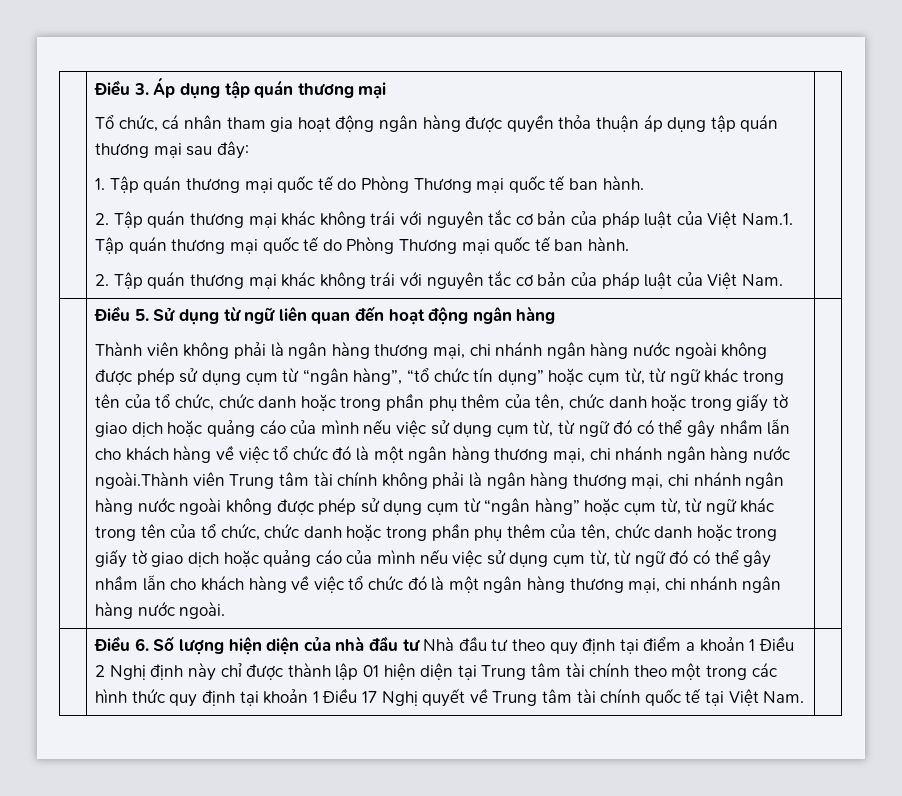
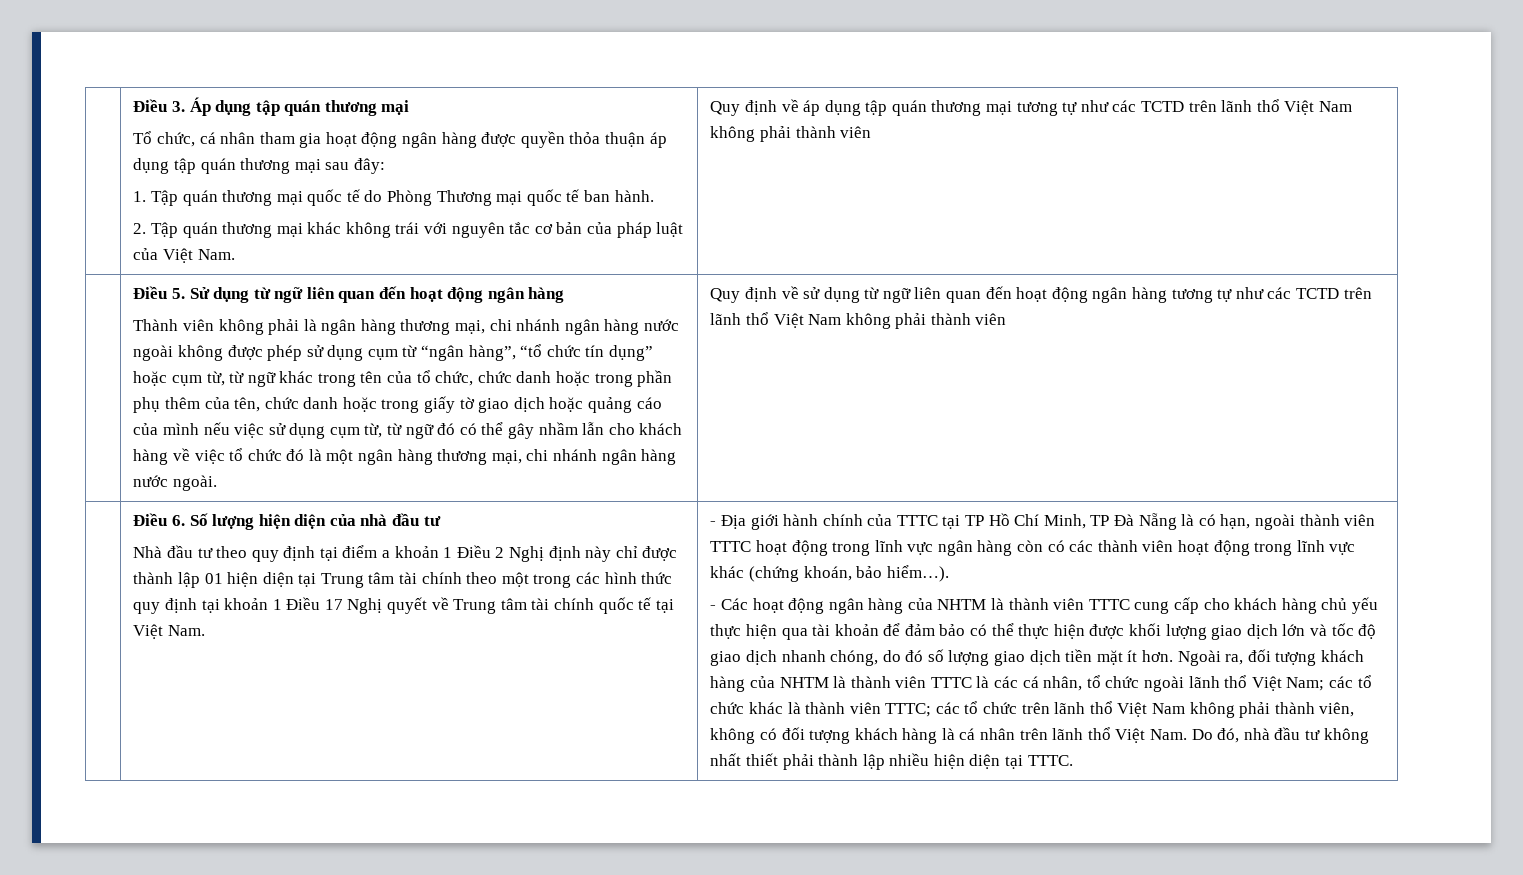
[741,213,793,225] [95,236,629,254] [95,270,783,290] Nam.1. Tập quán thương mại quốc tế do Phòng Thương mại quốc tế ban hành. // 2. Tập quán thương mại khác không trái với nguyên tắc cơ bản của pháp luật của Việt Nam. | -> [197,249,235,260] [710,99,1352,116] [710,126,872,142] Nam. | Quy định về áp dụng tập quán thương mại tương tự như các TCTD trên lãnh thổ Việt Nam không phải thành viên
[95,471,785,489] [95,497,775,515] [95,523,778,541] [95,549,772,568] [95,575,781,593] [95,601,226,619] ngoài.Thành viên Trung tâm tài chính không phải là ngân hàng thương mại, chi nhánh ngân hàng nước ngoài không được phép sử dụng cụm từ “ngân hàng” hoặc cụm từ, từ ngữ khác trong tên của tổ chức, chức danh hoặc trong phần phụ thêm của tên, chức danh hoặc trong giấy tờ giao dịch hoặc quảng cáo của mình nếu việc sử dụng cụm từ, từ ngữ đó có thể gây nhầm lẫn cho khách hàng về việc tổ chức đó là một ngân hàng thương mại, chi nhánh ngân hàng nước ngoài. | -> [172,475,217,491] [710,286,1372,303] [710,312,1007,329] ngoài. | Quy định về sử dụng từ ngữ liên quan đến hoạt động ngân hàng tương tự như các TCTD trên lãnh thổ Việt Nam không phải thành viên
(420, 645) none -> (441, 521) //
(805, 697) none -> [710,513,1376,530] [710,540,1356,556] [710,565,949,582] [710,597,1378,614] [710,623,1377,640] [710,649,1364,666] [710,675,1372,692] [710,701,1355,718] [710,727,1369,744] [710,753,1073,770] - Địa giới hành chính của TTTC tại TP Hồ Chí Minh, TP Đà Nẵng là có hạn, ngoài thành viên TTTC hoạt động trong lĩnh vực ngân hàng còn có các thành viên hoạt động trong lĩnh vực khác (chứng khoán, bảo hiểm…). // - Các hoạt động ngân hàng của NHTM là thành viên TTTC cung cấp cho khách hàng chủ yếu thực hiện qua tài khoản để đảm bảo có thể thực hiện được khối lượng giao dịch lớn và tốc độ giao dịch nhanh chóng, do đó số lượng giao dịch tiền mặt ít hơn. Ngoài ra, đối tượng khách hàng của NHTM là thành viên TTTC là các cá nhân, tổ chức ngoài lãnh thổ Việt Nam; các tổ chức khác là thành viên TTTC; các tổ chức trên lãnh thổ Việt Nam không phải thành viên, không có đối tượng khách hàng là cá nhân trên lãnh thổ Việt Nam. Do đó, nhà đầu tư không nhất thiết phải thành lập nhiều hiện diện tại TTTC.

